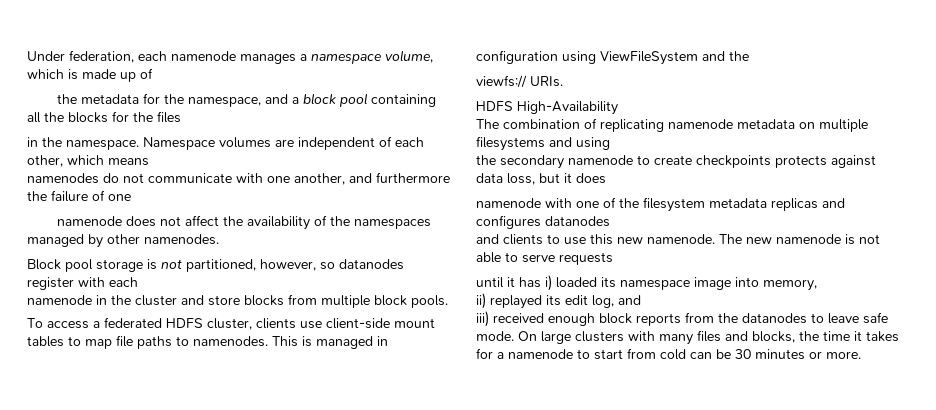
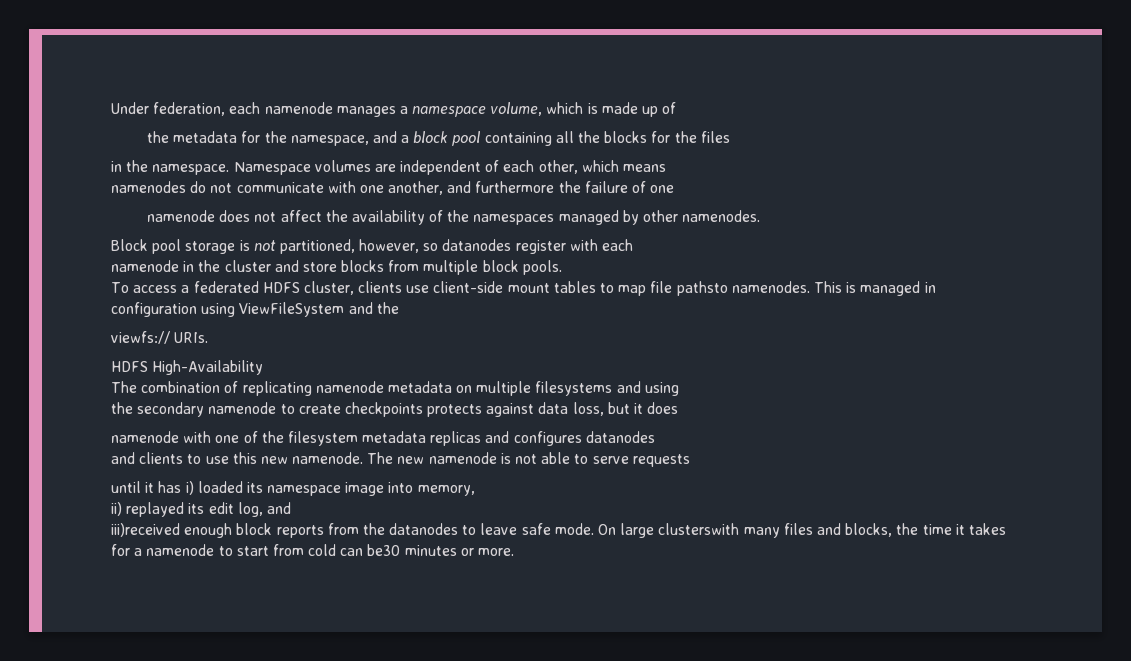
[137,336,189,349] paths to -> [676,281,728,296] pathsto
[476,311,544,327] iii) received -> [111,523,180,537] iii)received
[575,331,655,342] clusters with -> [658,523,740,535] clusterswith
[716,349,751,359] be 30 -> [367,544,401,556] be30

